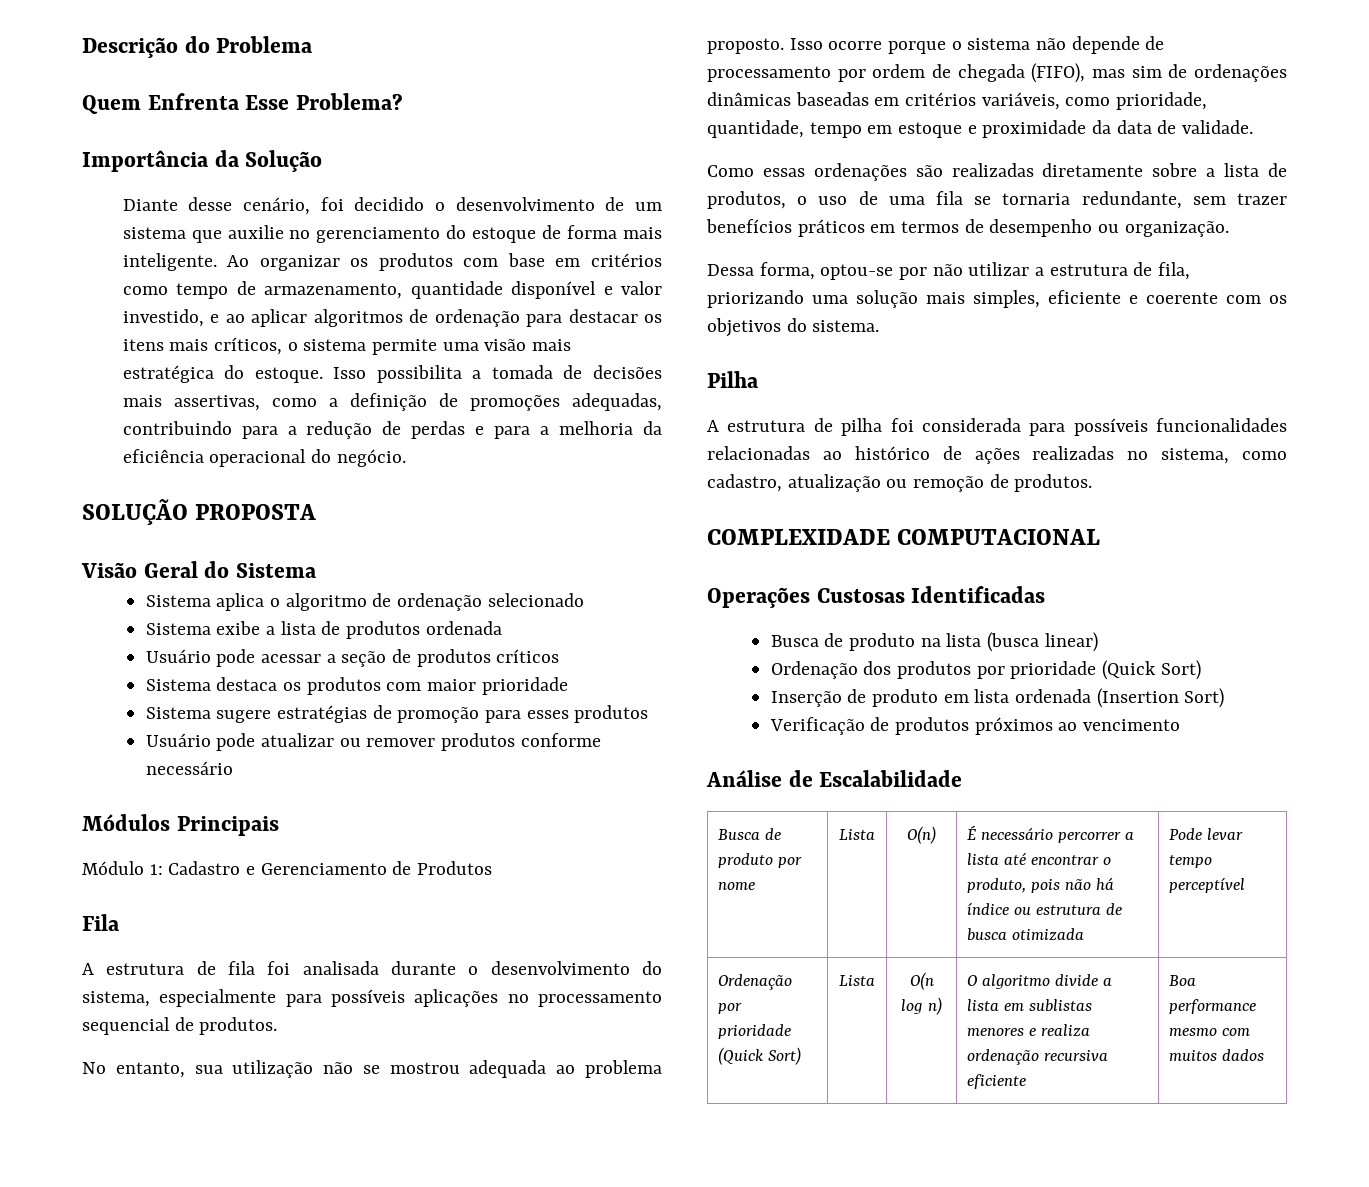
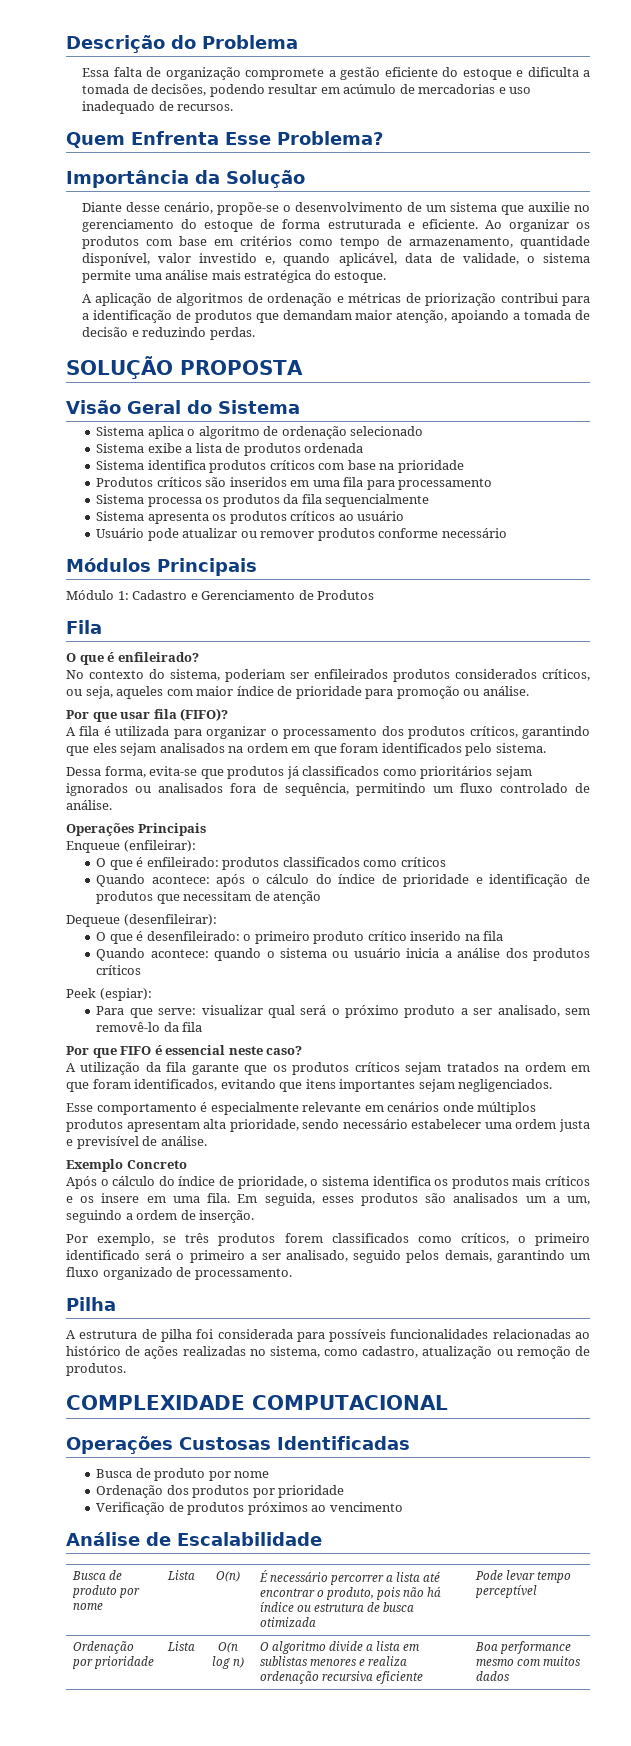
(314, 44) none -> [82,67,591,80] [82,84,532,97] [82,101,234,114] // Essa falta de organização compromete a gestão eficiente do estoque e dificulta a tomada de decisões, podendo resultar em acúmulo de mercadorias e uso inadequado de recursos.
[320,197,425,211] foi decidido -> [217,202,280,215] propõe-se
[623,227,662,239] [122,253,217,271] mais inteligente. -> [327,219,478,229] estruturada e eficiente.
[511,281,663,299] [122,309,662,327] [122,337,282,355] disponível e valor investido, e ao aplicar algoritmos de ordenação para destacar os itens mais críticos, -> [82,253,519,266] disponível, valor investido e, quando aplicável, data de validade,
[484,339,527,351] visão -> [165,270,209,280] análise
[333,365,662,383] [122,393,662,411] [122,421,662,439] [122,449,406,467] Isso possibilita a tomada de decisões mais assertivas, como a definição de promoções adequadas, contribuindo para a redução de perdas e para a melhoria da eficiência operacional do negócio. -> [82,293,590,306] [82,310,590,323] [82,327,255,340] // A aplicação de algoritmos de ordenação e métricas de priorização contribui para a identificação de produtos que demandam maior atenção, apoiando a tomada de decisão e reduzindo perdas.
[145,649,560,667] [145,677,568,695] [145,705,649,723] Usuário pode acessar a seção de produtos críticos // Sistema destaca os produtos com maior prioridade // Sistema sugere estratégias de promoção para esses produtos -> [96,460,464,473] [96,477,493,490] [96,494,430,507] [96,511,405,524] Sistema identifica produtos críticos com base na prioridade // Produtos críticos são inseridos em uma fila para processamento // Sistema processa os produtos da fila sequencialmente // Sistema apresenta os produtos críticos ao usuário
[82,961,663,975] [82,989,662,1007] [82,1017,278,1035] [82,1060,662,1078] [707,36,1165,54] [707,63,1287,83] [707,92,1208,110] [707,120,1254,138] [707,163,1287,181] [707,191,1287,209] [706,219,1229,237] [707,262,1191,280] [707,290,1287,308] [707,318,880,337] A estrutura de fila foi analisada durante o desenvolvimento do sistema, especialmente para possíveis aplicações no processamento sequencial de produtos. // No entanto, sua utilização não se mostrou adequada ao problema proposto. Isso ocorre porque o sistema não depende de processamento por ordem de chegada (FIFO), mas sim de ordenações dinâmicas baseadas em critérios variáveis, como prioridade, quantidade, tempo em estoque e proximidade da data de validade. // Como essas ordenações são realizadas diretamente sobre a lista de produtos, o uso de uma fila se tornaria redundante, sem trazer benefícios práticos em termos de desempenho ou organização. // Dessa forma, optou-se por não utilizar a estrutura de fila, priorizando uma solução mais simples, eficiente e coerente com os objetivos do sistema. -> [66,652,199,665] [66,669,590,682] [66,686,529,699] [66,708,229,722] [66,726,590,739] [66,743,546,756] [66,766,532,779] [66,783,590,796] [66,800,112,810] [66,823,206,836] [66,840,196,853] [96,857,446,870] [96,874,590,887] [96,891,322,904] [66,914,217,927] [96,931,504,944] [96,948,591,961] [96,965,142,975] [66,988,152,1001] [96,1005,591,1018] [96,1022,203,1032] [66,1045,303,1058] [66,1062,590,1075] [66,1079,553,1092] [66,1102,537,1115] [66,1119,590,1132] [66,1136,207,1149] [66,1159,187,1172] [66,1176,591,1189] [66,1193,591,1206] [66,1210,255,1223] [66,1233,591,1246] [66,1250,590,1263] [66,1267,292,1280] O que é enfileirado? // No contexto do sistema, poderiam ser enfileirados produtos considerados críticos, ou seja, aqueles com maior índice de prioridade para promoção ou análise. // Por que usar fila (FIFO)? // A fila é utilizada para organizar o processamento dos produtos críticos, garantindo que eles sejam analisados na ordem em que foram identificados pelo sistema. // Dessa forma, evita-se que produtos já classificados como prioritários sejam ignorados ou analisados fora de sequência, permitindo um fluxo controlado de análise. // Operações Principais // Enqueue (enfileirar): // O que é enfileirado: produtos classificados como críticos // Quando acontece: após o cálculo do índice de prioridade e identificação de produtos que necessitam de atenção // Dequeue (desenfileirar): // O que é desenfileirado: o primeiro produto crítico inserido na fila // Quando acontece: quando o sistema ou usuário inicia a análise dos produtos críticos // Peek (espiar): // Para que serve: visualizar qual será o próximo produto a ser analisado, sem removê-lo da fila // Por que FIFO é essencial neste caso? // A utilização da fila garante que os produtos críticos sejam tratados na ordem em que foram identificados, evitando que itens importantes sejam negligenciados. // Esse comportamento é especialmente relevante em cenários onde múltiplos produtos apresentam alta prioridade, sendo necessário estabelecer uma ordem justa e previsível de análise. // Exemplo Concreto // Após o cálculo do índice de prioridade, o sistema identifica os produtos mais críticos e os insere em uma fila. Em seguida, esses produtos são analisados um a um, seguindo a ordem de inserção. // Por exemplo, se três produtos forem classificados como críticos, o primeiro identificado será o primeiro a ser analisado, seguido pelos demais, garantindo um fluxo organizado de processamento.
[920,632,1098,652] na lista (busca linear) -> [208,1471,270,1481] por nome
[1102,660,1201,680] [770,688,1225,708] (Quick Sort) // Inserção de produto em lista ordenada (Insertion Sort) -> (345, 1491) none
[718,1047,802,1065] (Quick Sort) -> (155, 1662) none

